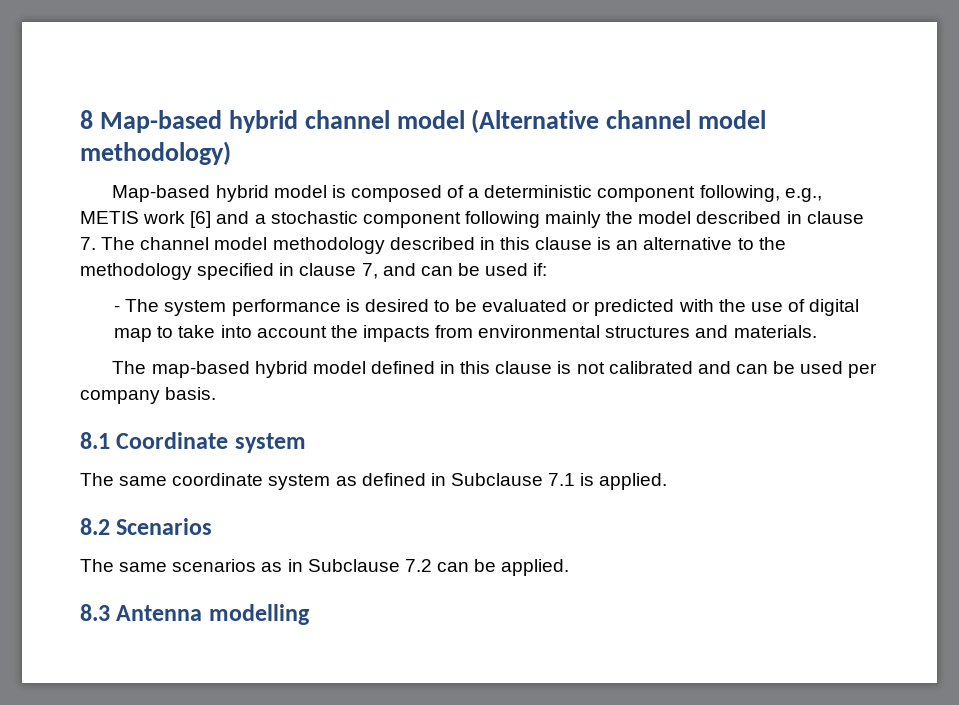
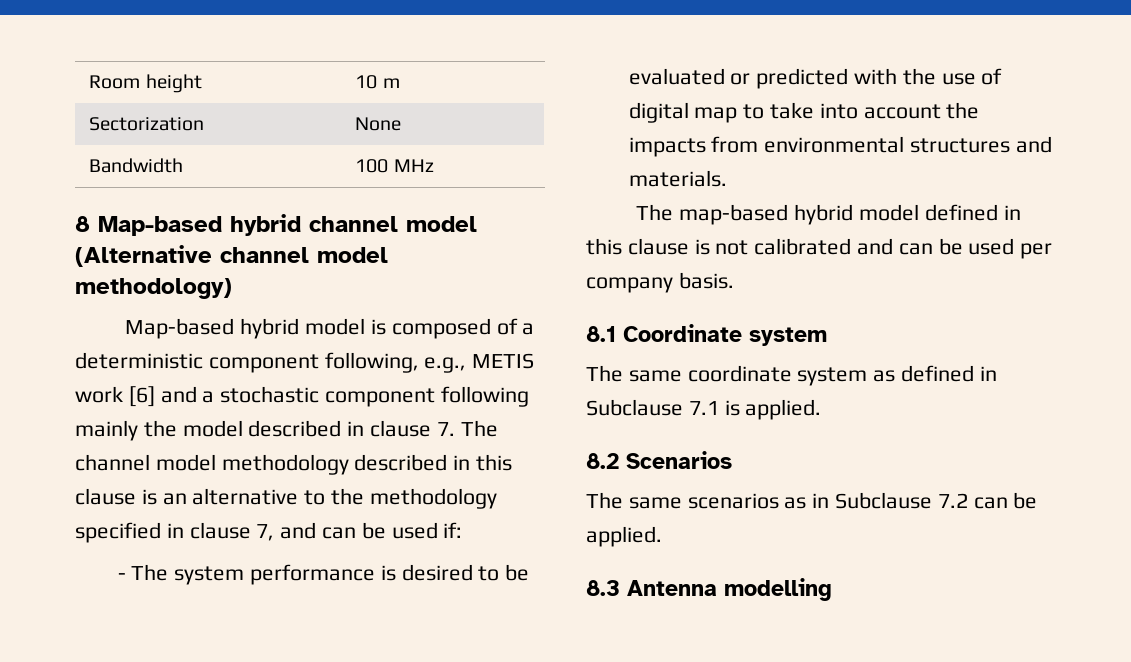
(80, 119) none -> [89,74,202,93] [355,75,400,89] [89,117,205,131] [355,117,402,131] [89,158,184,173] [355,159,434,173] Room height | 10 m // Sectorization | None // Bandwidth | 100 MHz //

